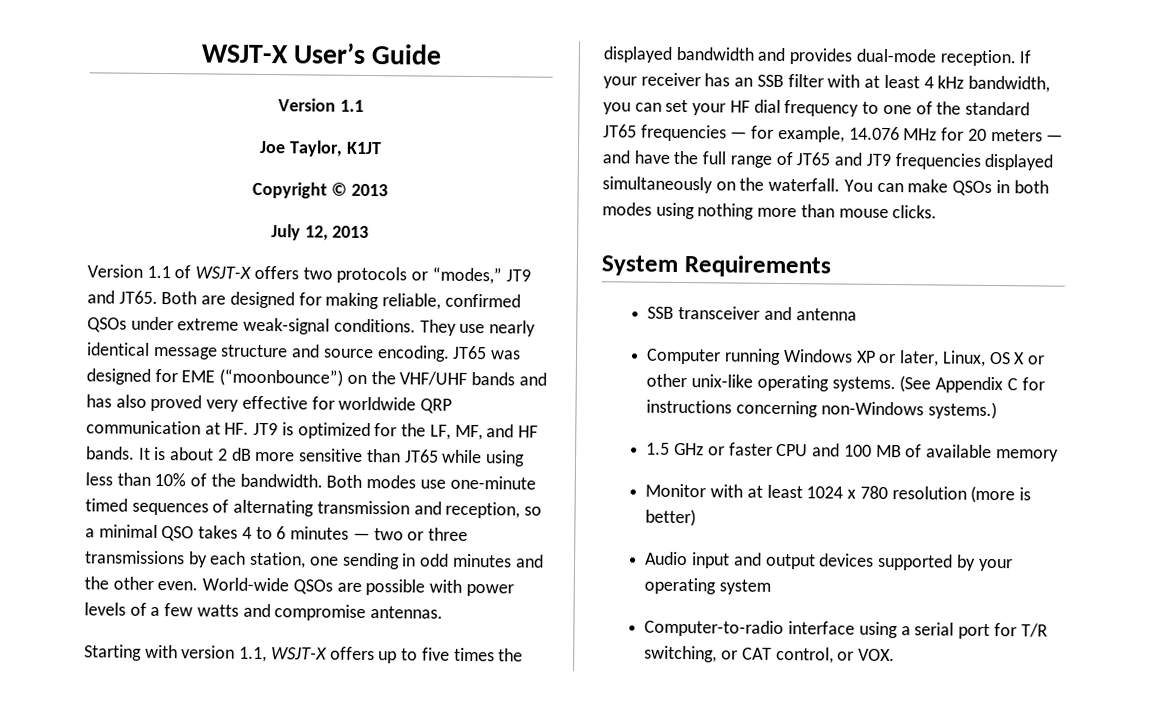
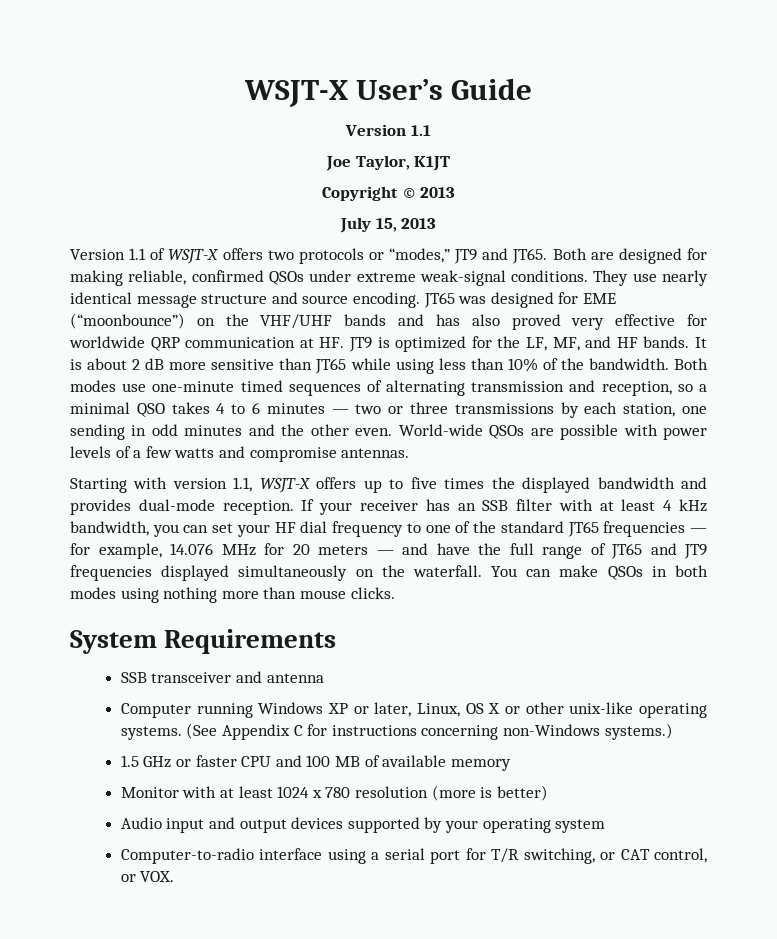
[304,225,329,241] 12, -> [375,218,397,232] 15,

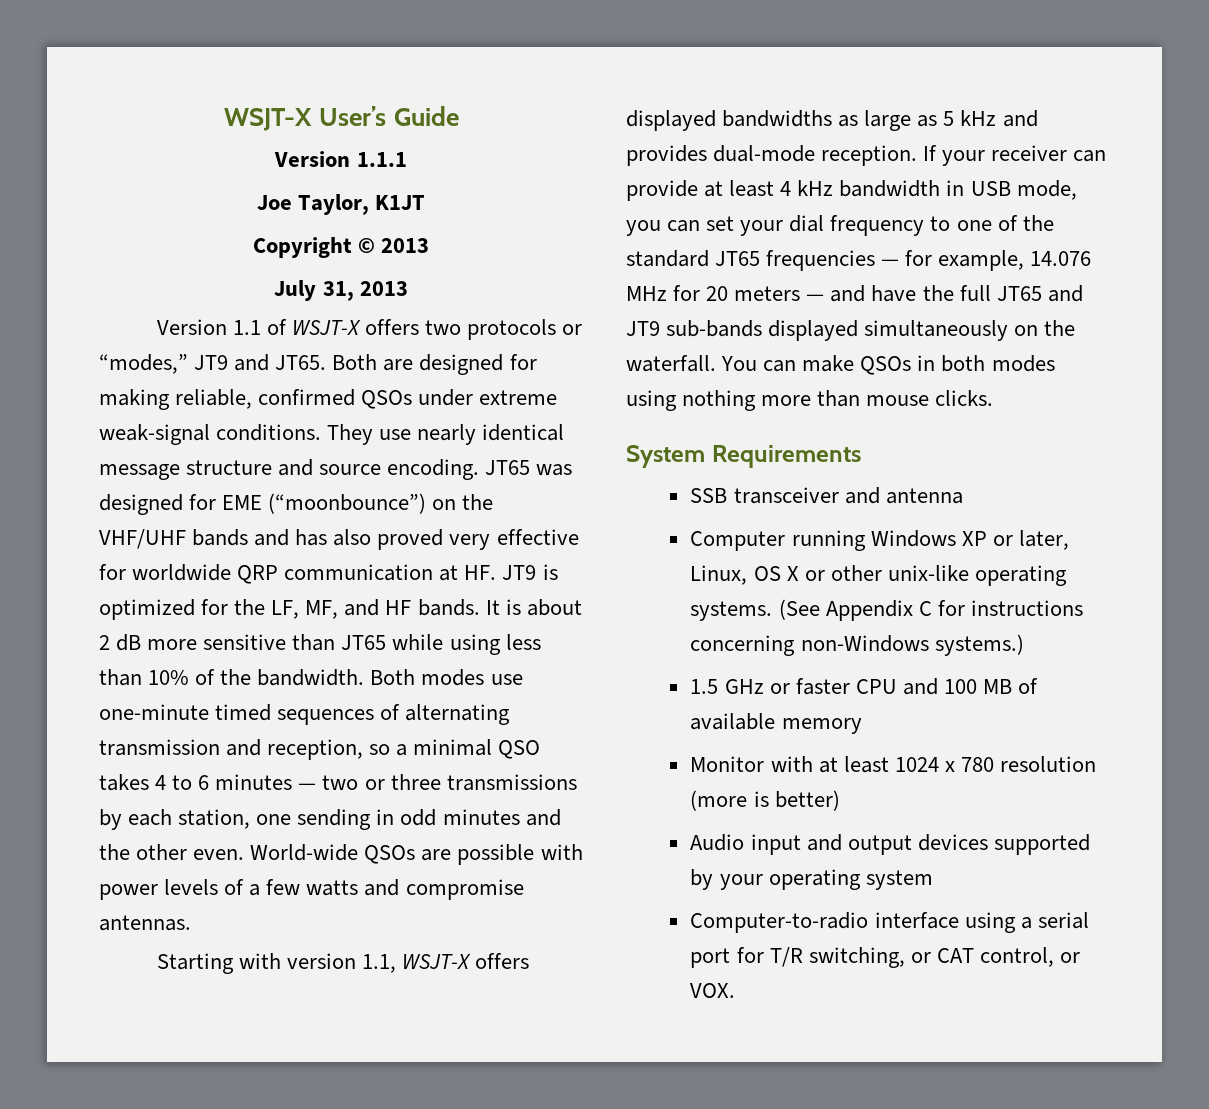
[410,125,431,136] 1.1 -> [356,152,407,167] 1.1.1
[375,218,397,232] 15, -> [322,281,354,301] 31,
[363,477,675,493] up to five times the displayed bandwidth -> [626,110,997,131] displayed bandwidths as large as 5 kHz
[425,499,708,512] [70,521,149,536] has an SSB filter with at least 4 kHz bandwidth, -> [1073,150,1107,162] [626,180,1077,201] can provide at least 4 kHz bandwidth in USB mode,
[274,522,296,533] HF -> (784, 228) none
[542,543,606,559] range of -> (991, 293) none
[70,565,152,581] frequencies -> [666,320,763,337] sub-bands

